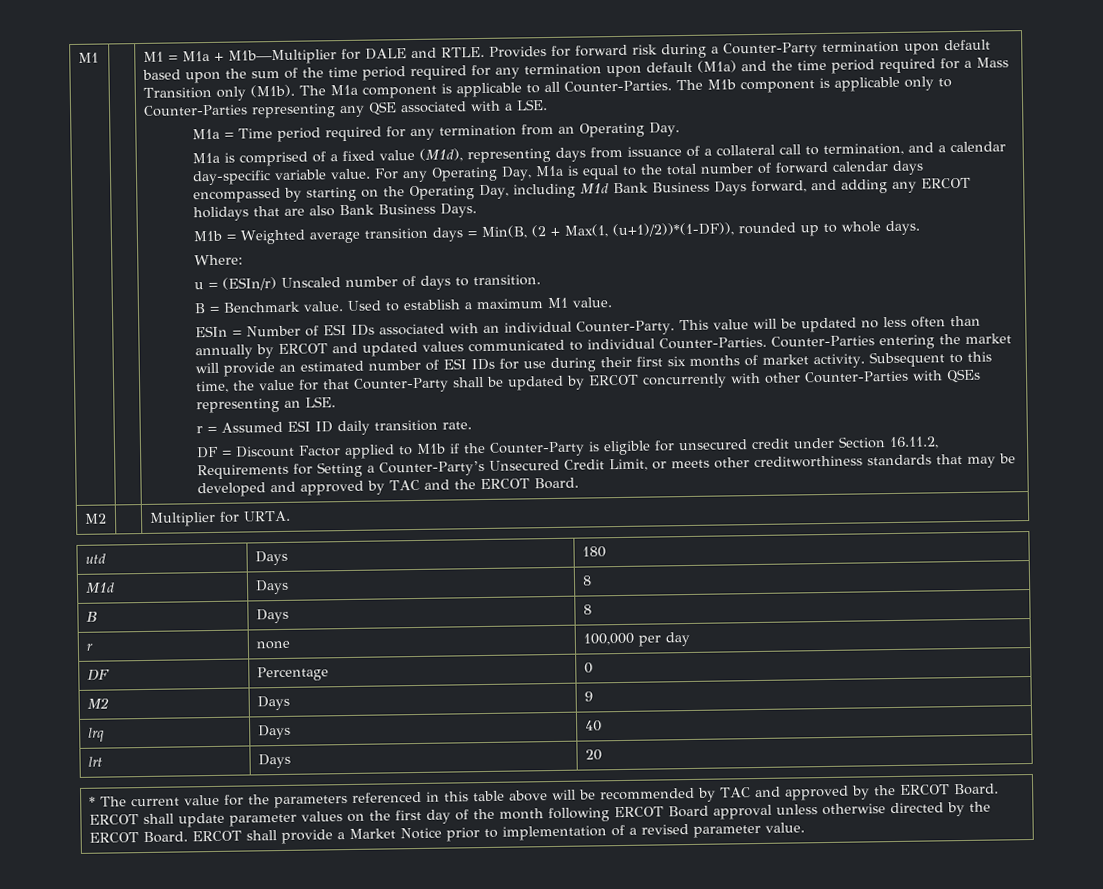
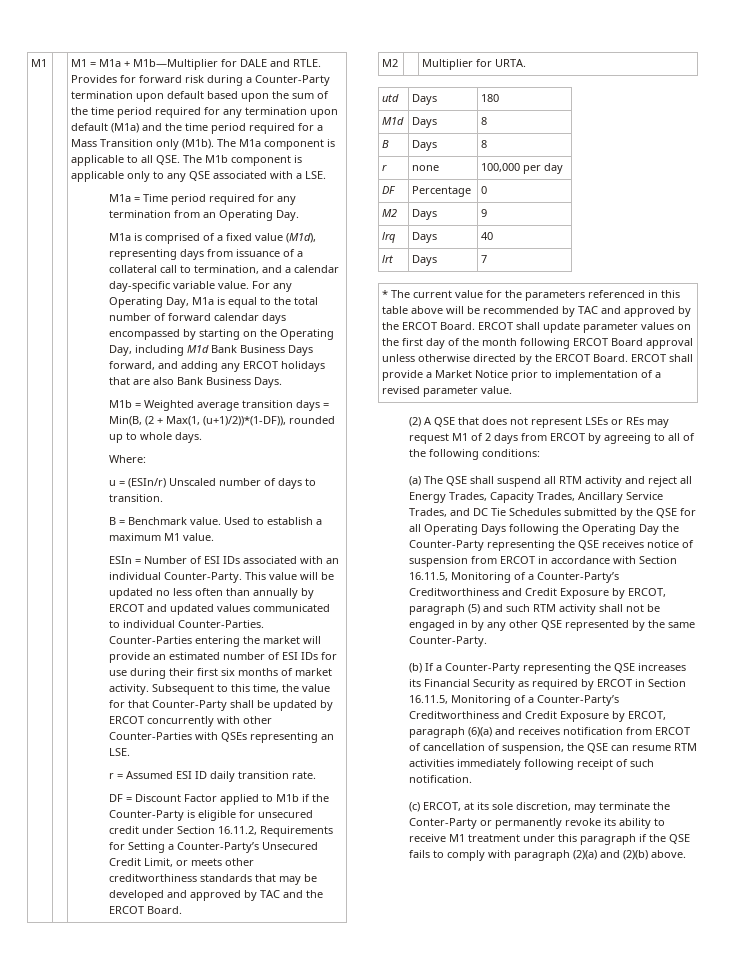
[563,80,672,93] Counter-Parties. -> [156,155,181,165] QSE.
[142,103,336,119] Counter-Parties representing -> (165, 175) none
[584,749,602,761] 20 -> [481,255,488,263] 7
(805, 827) none -> [409,417,670,428] [409,433,696,444] [409,449,541,460] [409,476,693,487] [409,492,664,503] [409,508,697,519] [409,524,680,535] [409,540,695,551] [409,556,678,567] [409,572,620,583] [409,588,667,599] [409,604,661,615] [409,620,696,631] [409,636,488,647] [409,663,687,674] [409,679,687,690] [409,695,620,706] [409,711,667,722] [409,727,691,738] [409,743,698,754] [409,759,655,770] [409,775,473,783] [409,802,671,813] [409,818,666,829] [409,834,691,845] [409,850,687,861] // (2) A QSE that does not represent LSEs or REs may request M1 of 2 days from ERCOT by agreeing to all of the following conditions: // (a) The QSE shall suspend all RTM activity and reject all Energy Trades, Capacity Trades, Ancillary Service Trades, and DC Tie Schedules submitted by the QSE for all Operating Days following the Operating Day the Counter-Party representing the QSE receives notice of suspension from ERCOT in accordance with Section 16.11.5, Monitoring of a Counter-Party’s Creditworthiness and Credit Exposure by ERCOT, paragraph (5) and such RTM activity shall not be engaged in by any other QSE represented by the same Counter-Party. // (b) If a Counter-Party representing the QSE increases its Financial Security as required by ERCOT in Section 16.11.5, Monitoring of a Counter-Party’s Creditworthiness and Credit Exposure by ERCOT, paragraph (6)(a) and receives notification from ERCOT of cancellation of suspension, the QSE can resume RTM activities immediately following receipt of such notification. // (c) ERCOT, at its sole discretion, may terminate the Conter-Party or permanently revoke its ability to receive M1 treatment under this paragraph if the QSE fails to comply with paragraph (2)(a) and (2)(b) above.

